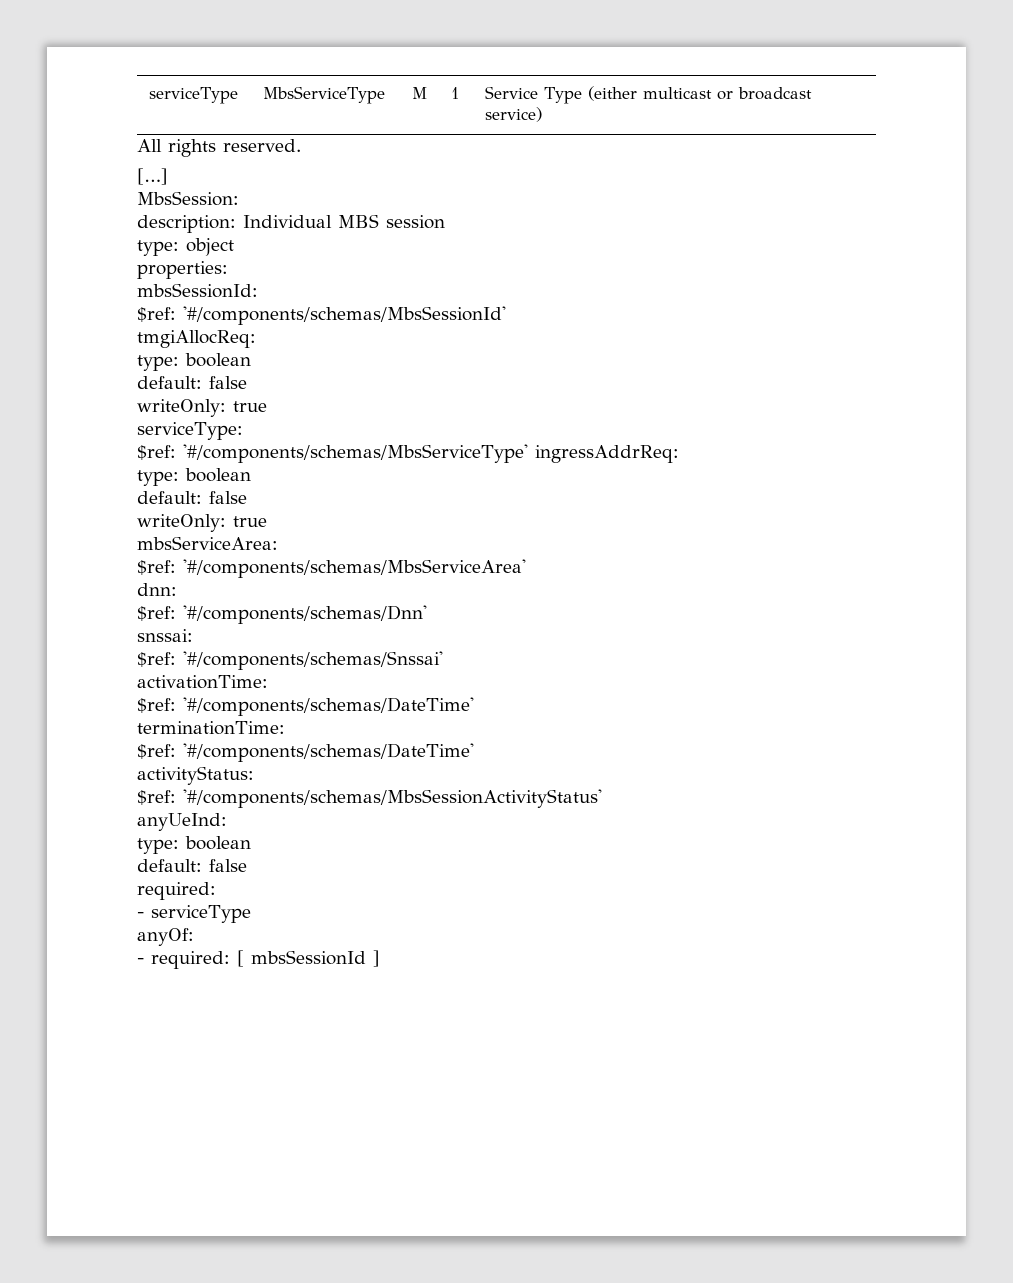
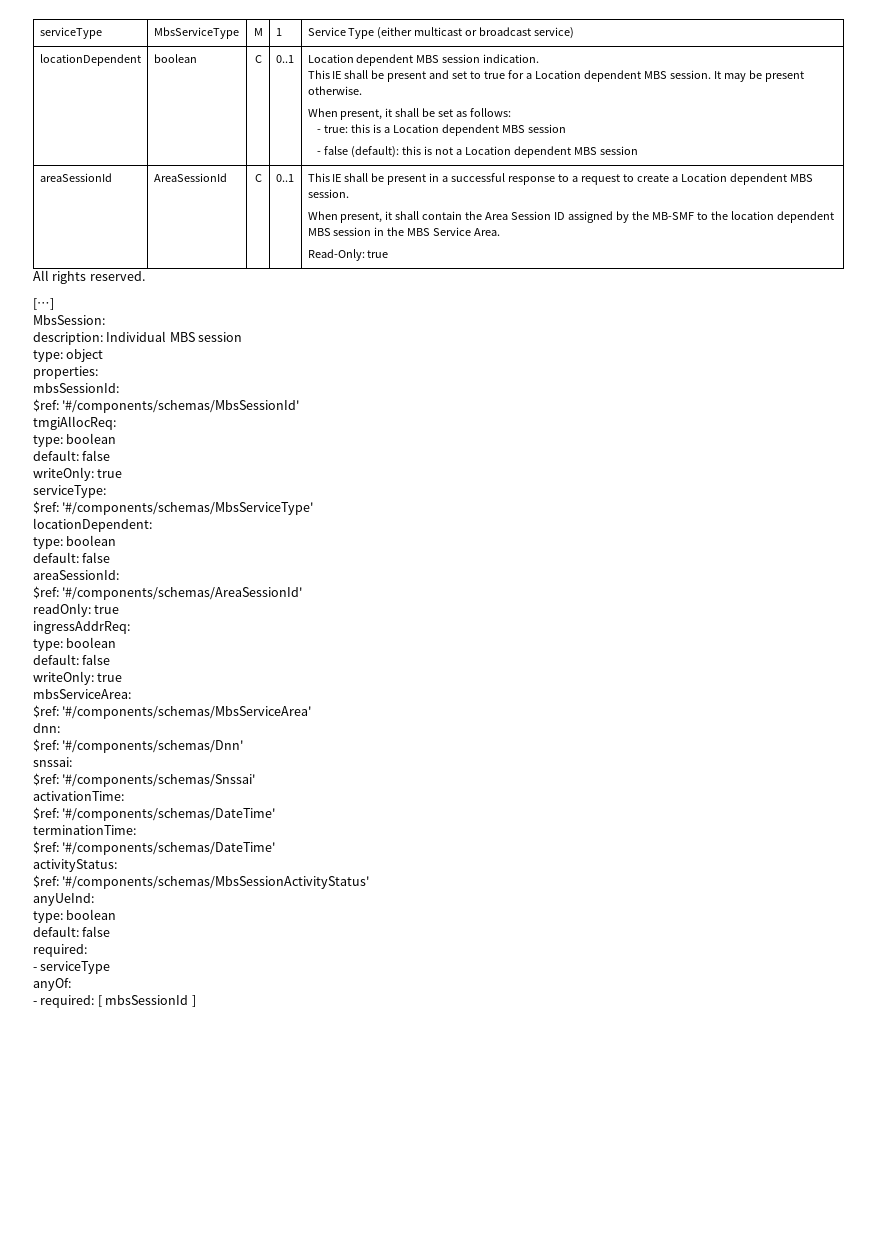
(543, 114) none -> [39,54,141,66] [153,54,197,63] [254,55,262,63] [275,55,294,63] [307,54,540,66] [307,70,804,82] [307,86,362,95] [307,108,512,120] [317,124,566,136] [317,146,638,158] [39,173,112,182] [153,173,227,182] [254,174,262,182] [275,174,294,182] [307,173,813,185] [307,189,349,198] [307,211,835,223] [307,227,501,236] [307,249,389,261] // locationDependent | boolean | C | 0..1 | Location dependent MBS session indication. // This IE shall be present and set to true for a Location dependent MBS session. It may be present otherwise. // When present, it shall be set as follows: // - true: this is a Location dependent MBS session // - false (default): this is not a Location dependent MBS session // areaSessionId | AreaSessionId | C | 0..1 | This IE shall be present in a successful response to a request to create a Location dependent MBS session. // When present, it shall contain the Area Session ID assigned by the MB-SMF to the location dependent MBS session in the MBS Service Area. // Read-Only: true
(528, 453) none -> [33,518,152,532] [33,535,117,549] [33,552,111,563] [33,570,119,580] [33,586,303,600] [33,603,120,617] // locationDependent: // type: boolean // default: false // areaSessionId: // $ref: '#/components/schemas/AreaSessionId' // readOnly: true //

